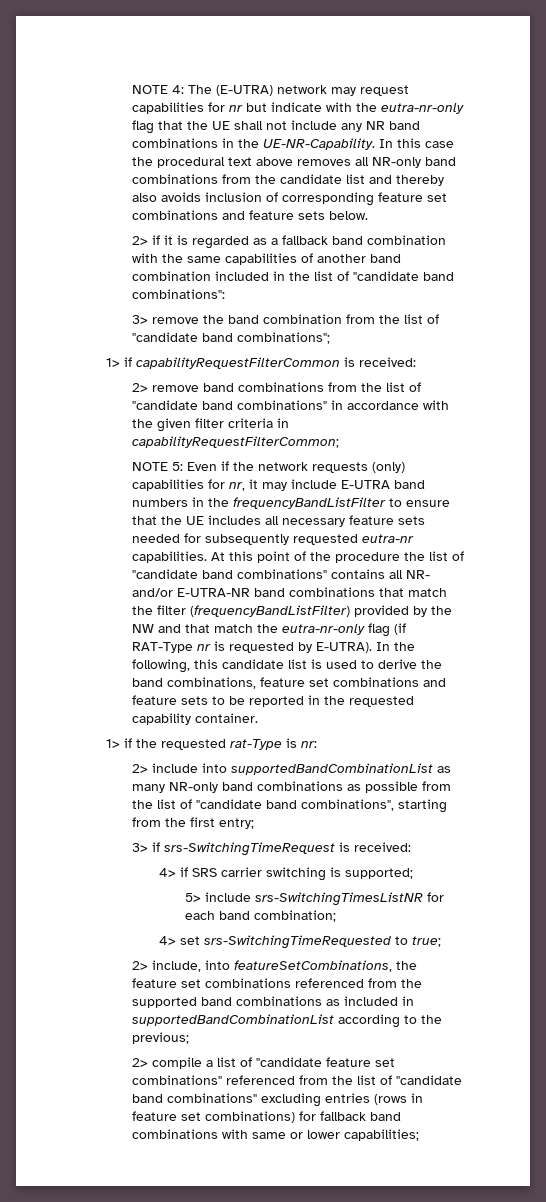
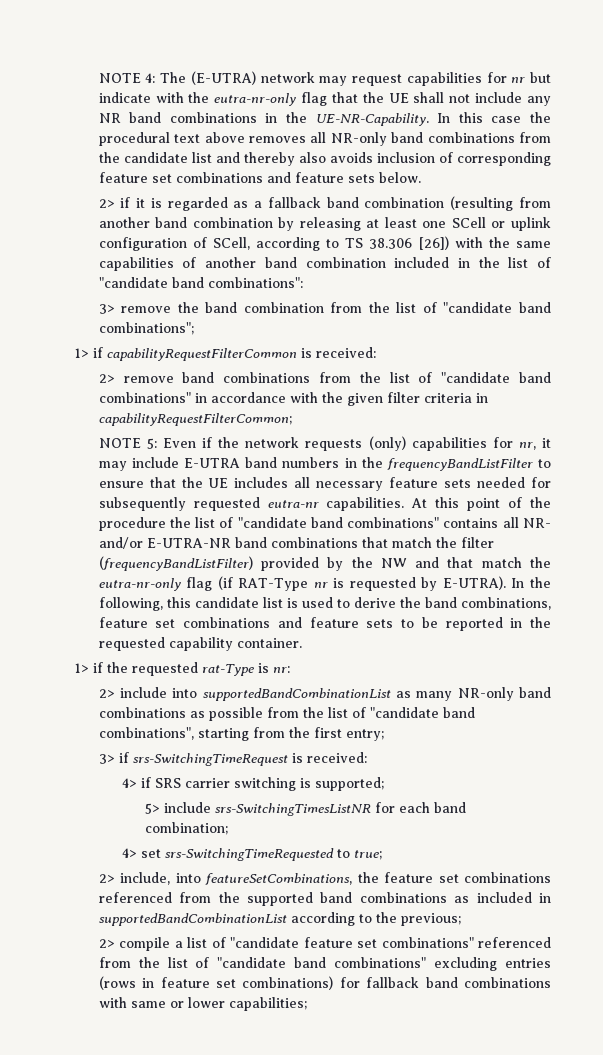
(447, 240) none -> [450,196,551,211] [98,217,552,231] [98,236,449,251] (resulting from another band combination by releasing at least one SCell or uplink configuration of SCell, according to TS 38.306 [26])

